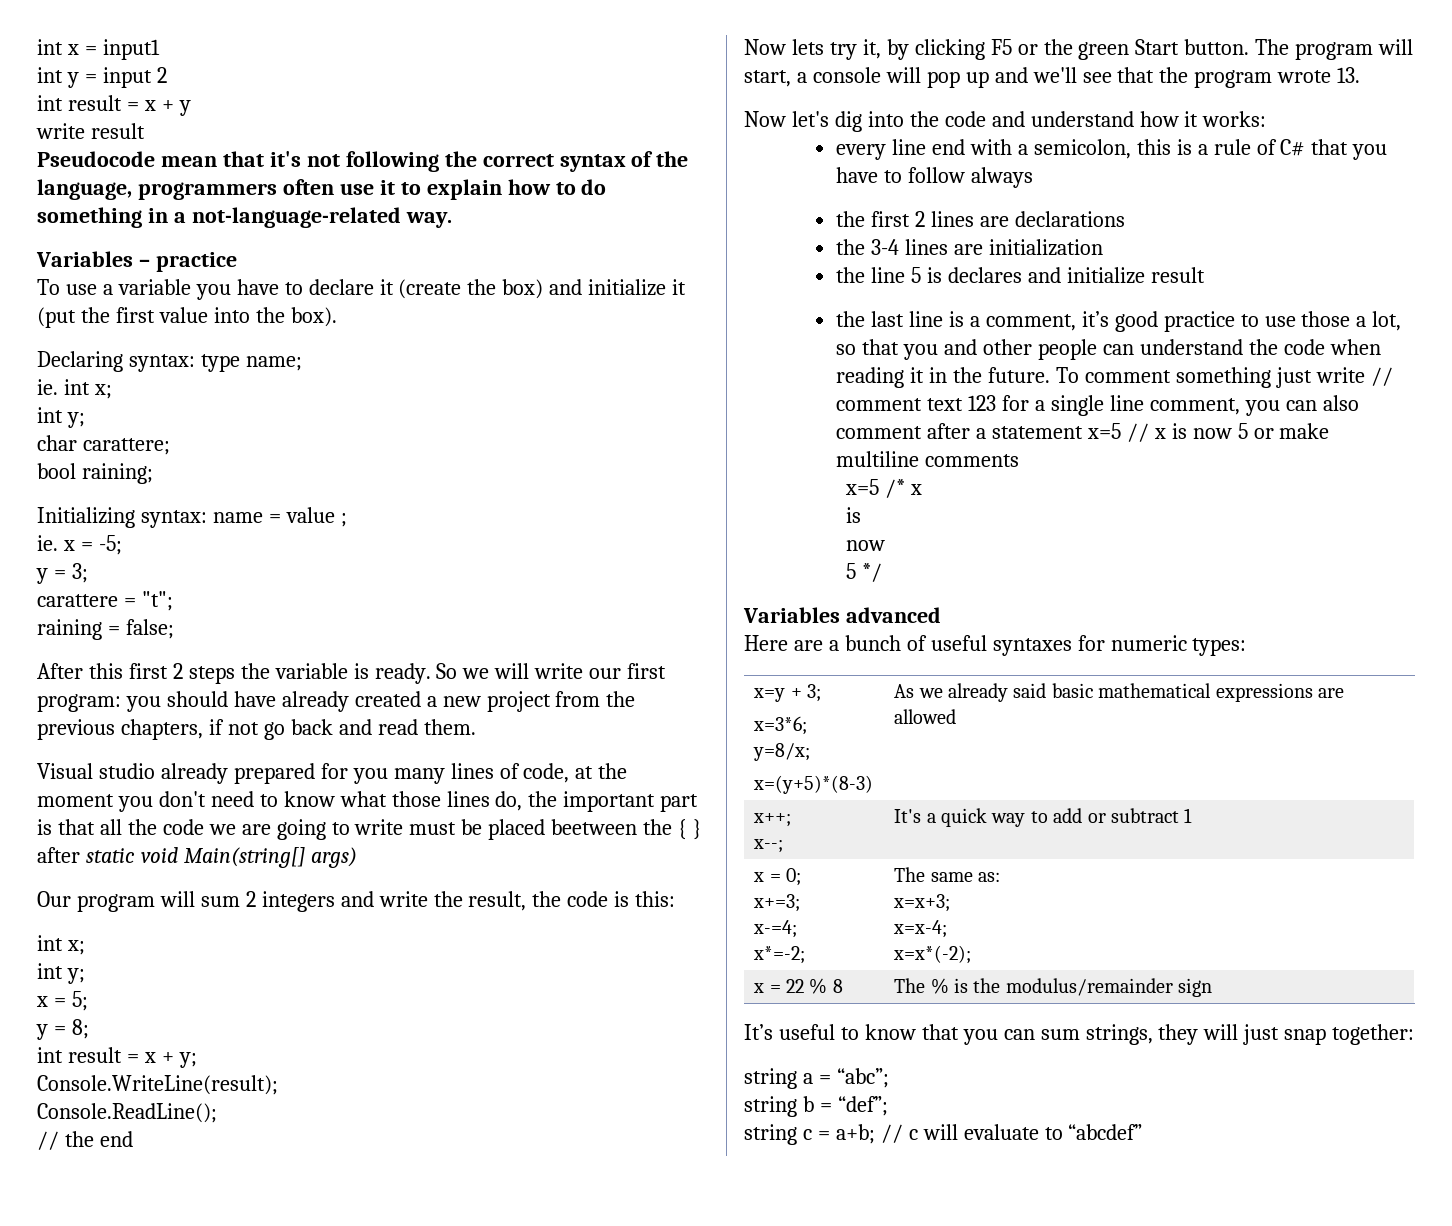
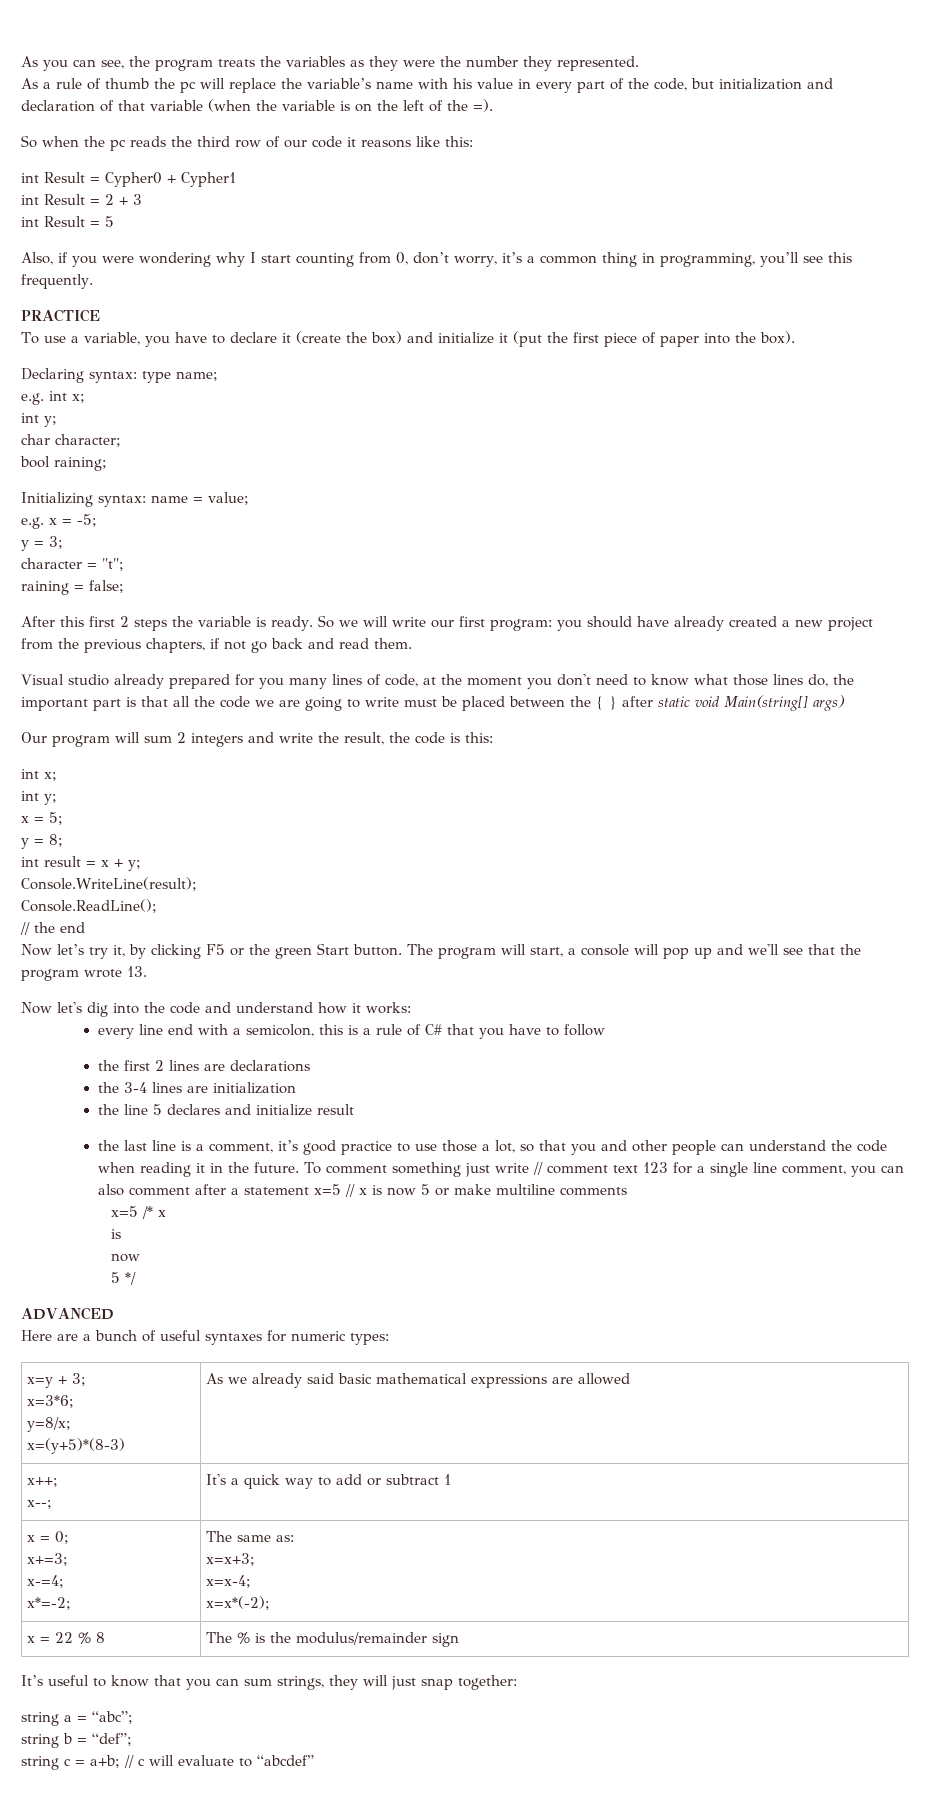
[37,39,160,60] [37,67,167,88] [37,95,191,116] [36,123,145,139] [37,151,689,172] [37,179,607,200] [37,207,452,228] [36,251,237,272] int x = input1 // int y = input 2 // int result = x + y // write result // Pseudocode mean that it's not following the correct syntax of the language, programmers often use it to explain how to do something in a not-language-related way. // Variables – practice -> [21,56,639,71] [21,78,833,93] [21,99,493,112] [21,135,473,151] [21,172,236,187] [21,194,142,205] [21,216,114,227] [21,252,852,267] [21,274,93,289] [21,309,100,322] As you can see, the program treats the variables as they were the number they represented. // As a rule of thumb the pc will replace the variable’s name with his value in every part of the code, but initialization and declaration of that variable (when the variable is on the left of the =). // So when the pc reads the third row of our code it reasons like this: // int Result = Cypher0 + Cypher1 // int Result = 2 + 3 // int Result = 5 // Also, if you were wondering why I start counting from 0, don’t worry, it’s a common thing in programming, you’ll see this frequently. // PRACTICE
[117,279,191,295] variable -> [83,332,140,345] variable,
[158,307,208,323] value -> [603,332,699,347] piece of paper
[37,379,58,395] ie. -> [21,393,44,405] e.g.
[82,438,170,455] carattere; -> [55,434,121,447] character;
[285,507,347,527] [37,535,58,551] value ; // ie. -> [208,492,249,505] [21,517,44,529] value; // e.g.
[37,594,118,607] carattere -> [21,558,82,569] character
[551,819,638,835] beetween -> [509,696,565,707] between
[791,39,824,55] lets -> [57,944,84,955] let’s
[970,167,1033,188] always -> (605, 1030) none
[926,267,942,283] is -> (162, 1109) none
[743,607,941,623] Variables advanced -> [21,1307,114,1320] ADVANCED

